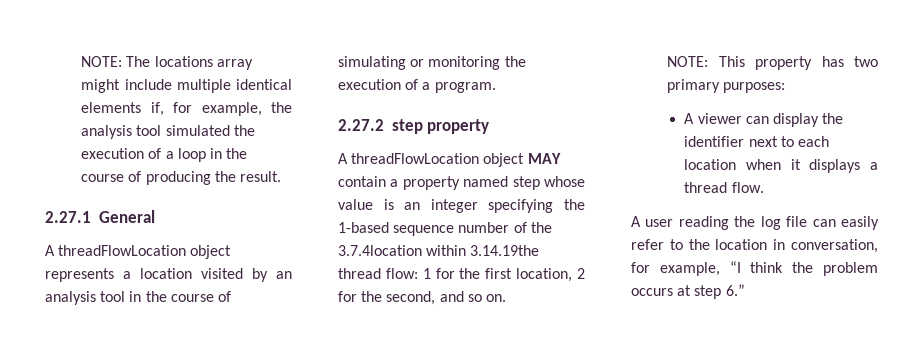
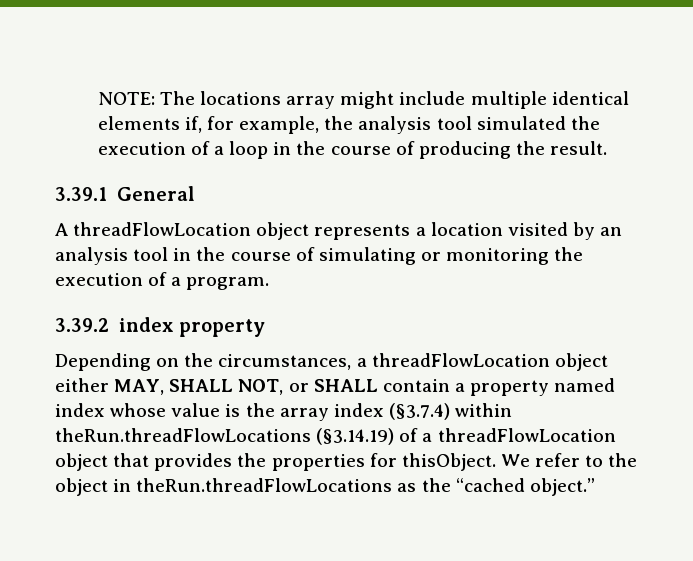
[45,211,91,223] 2.27.1 -> [55,187,107,201] 3.39.1
[338,119,423,134] 2.27.2 step -> [55,317,174,332] 3.39.2 index
[338,153,561,167] A threadFlowLocation object MAY -> [55,353,608,371] [55,378,378,395] Depending on the circumstances, a threadFlowLocation object either MAY, SHALL NOT, or SHALL
[512,176,540,190] step -> [55,403,105,417] index
[404,199,585,213] [338,222,552,236] [338,245,540,256] [338,268,585,282] [338,291,506,305] [667,56,878,70] [667,79,786,93] [684,113,844,127] [684,136,829,147] [684,159,878,173] [684,182,764,193] [631,216,879,230] [631,239,878,253] [631,261,878,276] [631,284,745,299] an integer specifying the 1-based sequence number of the 3.7.4location within 3.14.19the thread flow: 1 for the first location, 2 for the second, and so on. // NOTE: This property has two primary purposes: // A viewer can display the identifier next to each location when it displays a thread flow. // A user reading the log file can easily refer to the location in conversation, for example, “I think the problem occurs at step 6.” -> [245,403,513,421] [55,428,616,445] [55,453,638,471] [55,478,595,496] the array index (§3.7.4) within theRun.threadFlowLocations (§3.14.19) of a threadFlowLocation object that provides the properties for thisObject. We refer to the object in theRun.threadFlowLocations as the “cached object.”

